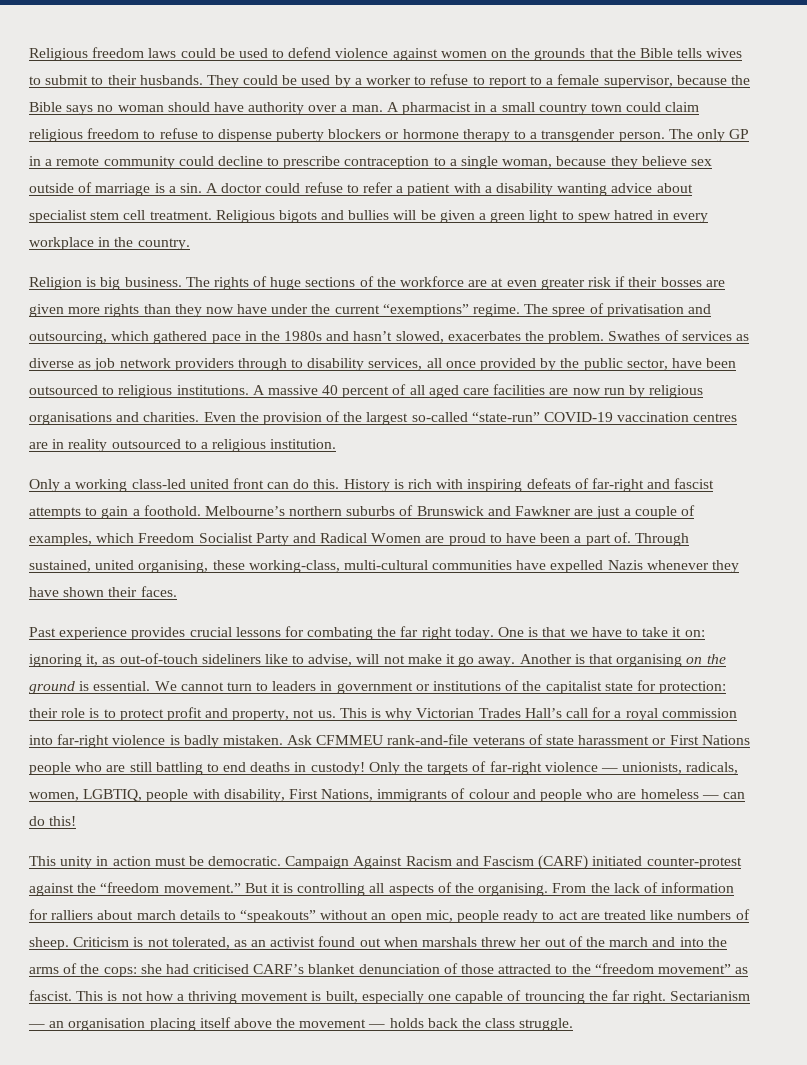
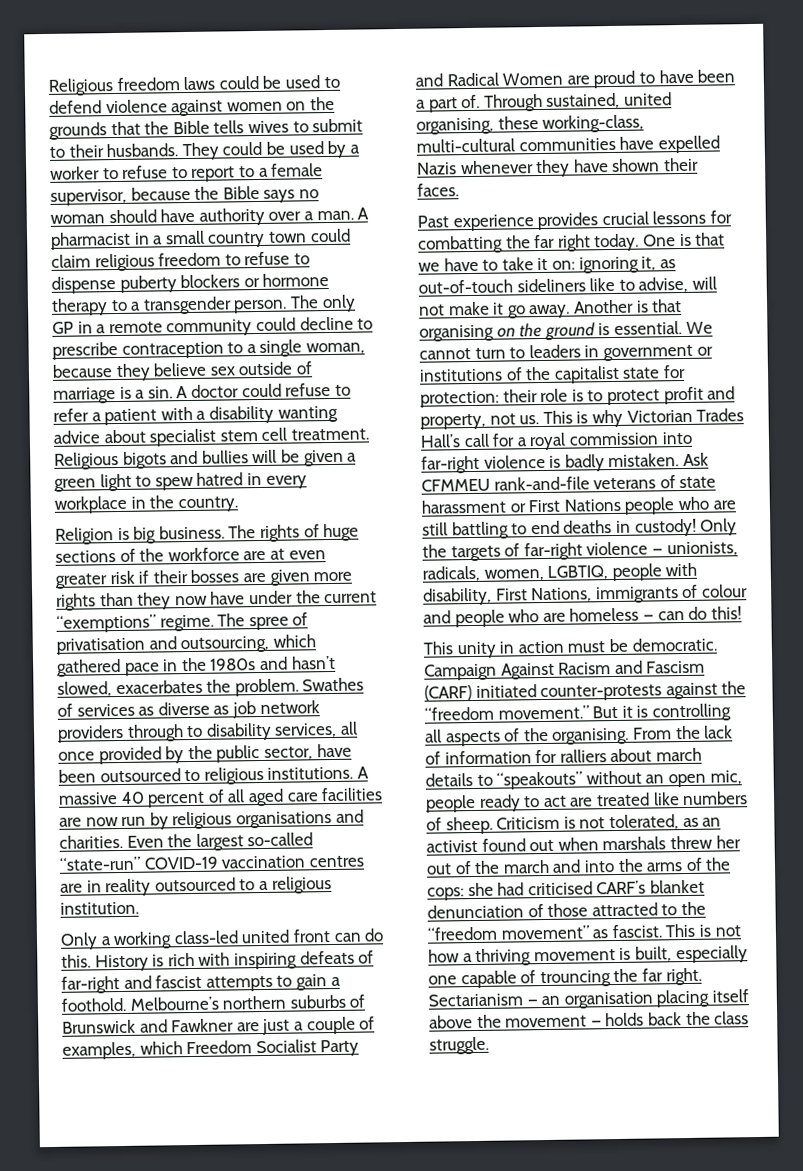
[262,411,363,425] provision of the -> (193, 840) none
[307,627,374,640] combating -> [418,235,503,254] combatting
[646,857,742,869] counter-protest -> [540,684,663,702] counter-protests

